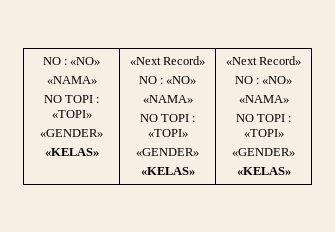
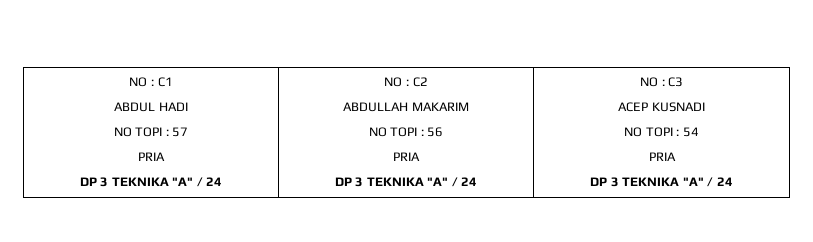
[42,57,101,65] [46,76,97,84] [43,95,100,103] [51,110,92,118] [40,129,103,137] [44,148,99,156] [129,56,206,65] [138,76,197,84] [142,95,193,103] [139,114,196,122] [147,129,188,137] [136,148,199,156] [140,167,195,175] [225,56,302,65] [234,76,293,84] [238,95,289,103] [235,114,292,122] [243,129,284,137] [232,148,295,156] [236,167,291,175] NO : «NO» // «NAMA» // NO TOPI : «TOPI» // «GENDER» // «KELAS» | «Next Record» // NO : «NO» // «NAMA» // NO TOPI : «TOPI» // «GENDER» // «KELAS» | «Next Record» // NO : «NO» // «NAMA» // NO TOPI : «TOPI» // «GENDER» // «KELAS» -> [129,77,173,87] [114,102,188,112] [113,127,189,137] [138,152,165,161] [79,177,223,187] [384,77,428,87] [343,102,469,112] [368,127,444,137] [393,152,420,161] [334,177,478,187] [639,77,684,87] [618,102,705,112] [624,127,699,137] [648,152,676,161] [590,177,733,187] NO : C1 // ABDUL HADI // NO TOPI : 57 // PRIA // DP 3 TEKNIKA "A" / 24 | NO : C2 // ABDULLAH MAKARIM // NO TOPI : 56 // PRIA // DP 3 TEKNIKA "A" / 24 | NO : C3 // ACEP KUSNADI // NO TOPI : 54 // PRIA // DP 3 TEKNIKA "A" / 24

